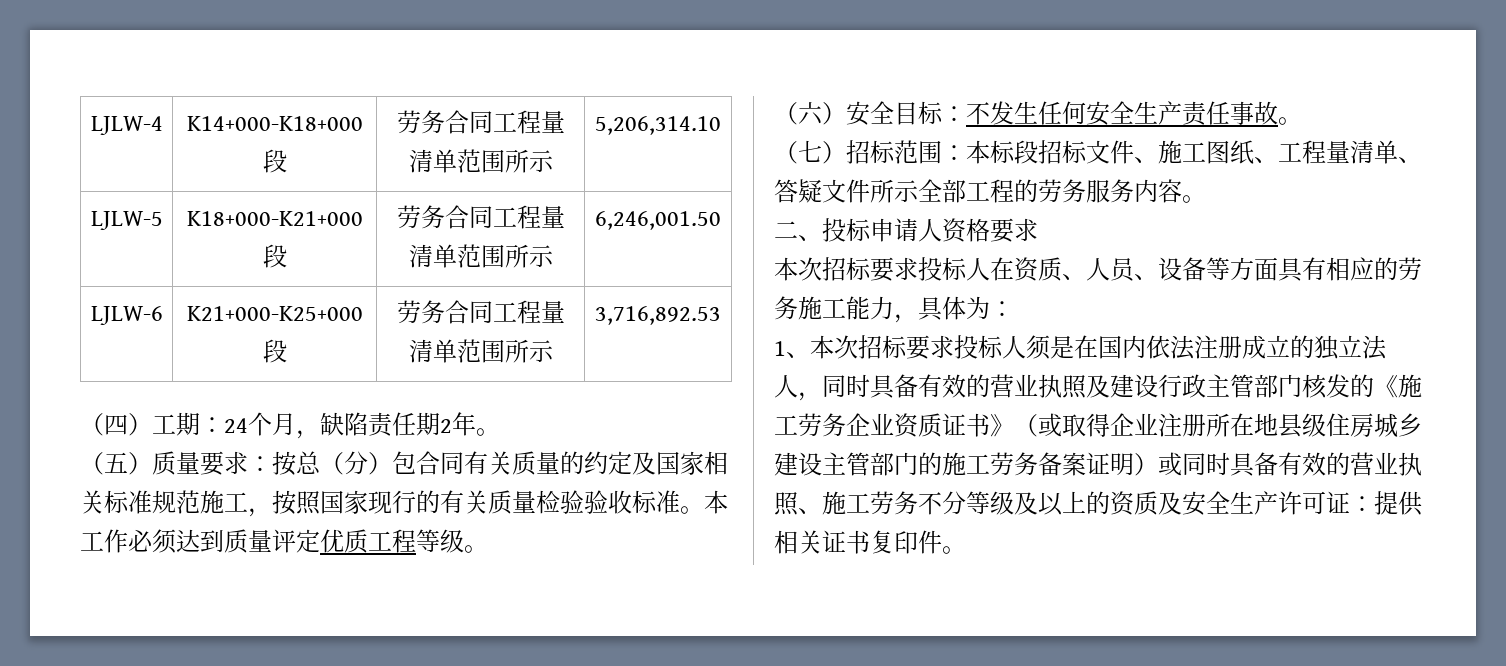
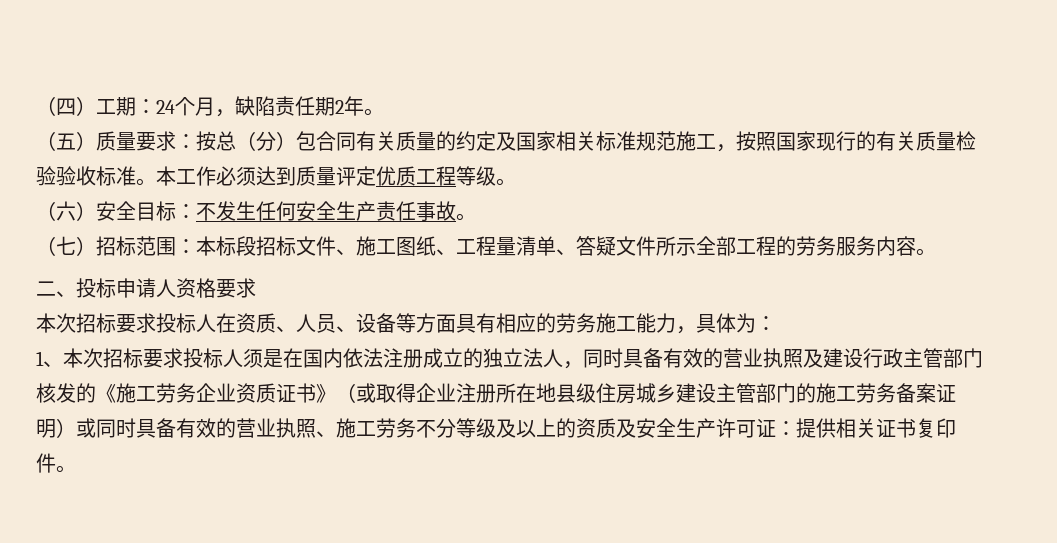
[90,116,163,135] [186,116,363,131] [262,149,287,173] [396,110,565,134] [408,149,554,173] [595,116,721,135] [90,211,163,230] [186,211,363,226] [262,244,287,268] [396,205,565,229] [408,244,554,268] [595,211,721,230] [90,306,163,325] [186,306,363,321] [262,339,287,363] [396,300,565,324] [408,339,554,363] [595,306,721,325] LJLW-4 | K14+000-K18+000段 | 劳务合同工程量清单范围所示 | 5,206,314.10 // LJLW-5 | K18+000-K21+000段 | 劳务合同工程量清单范围所示 | 6,246,001.50 // LJLW-6 | K21+000-K25+000段 | 劳务合同工程量清单范围所示 | 3,716,892.53 // -> (36, 106) none

